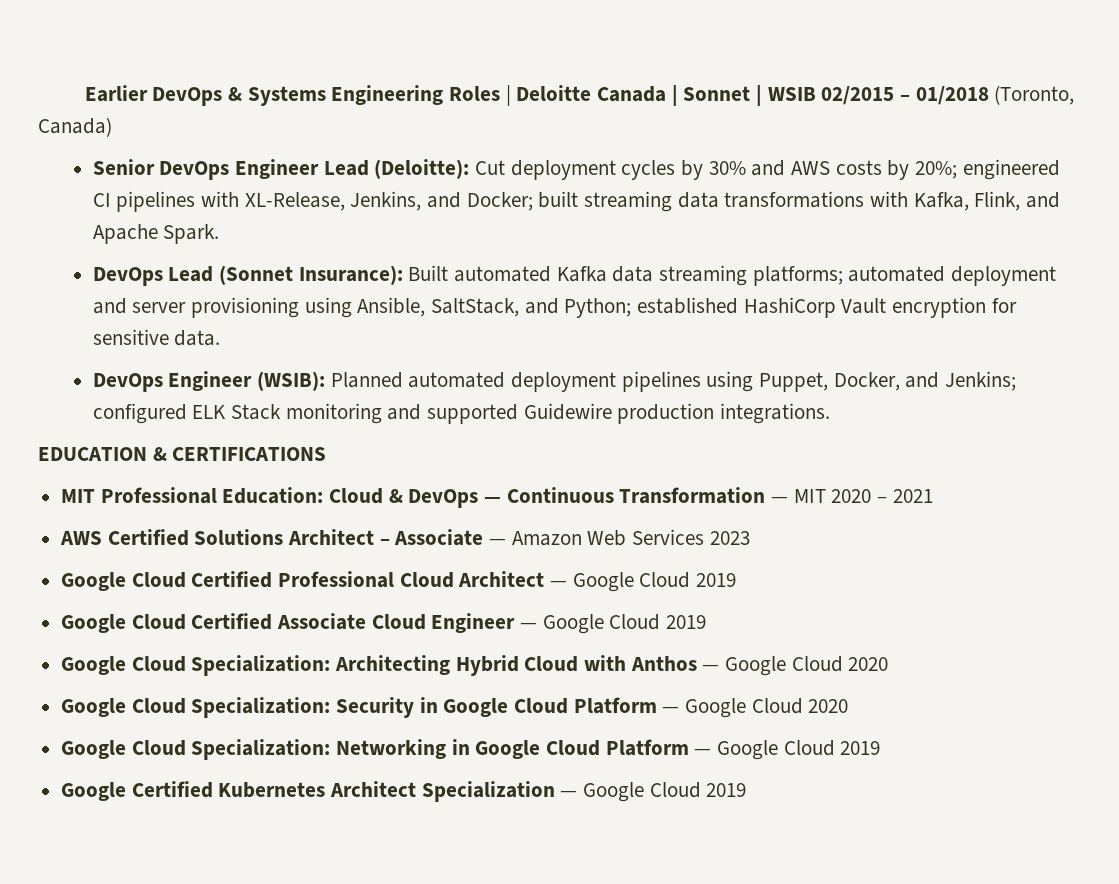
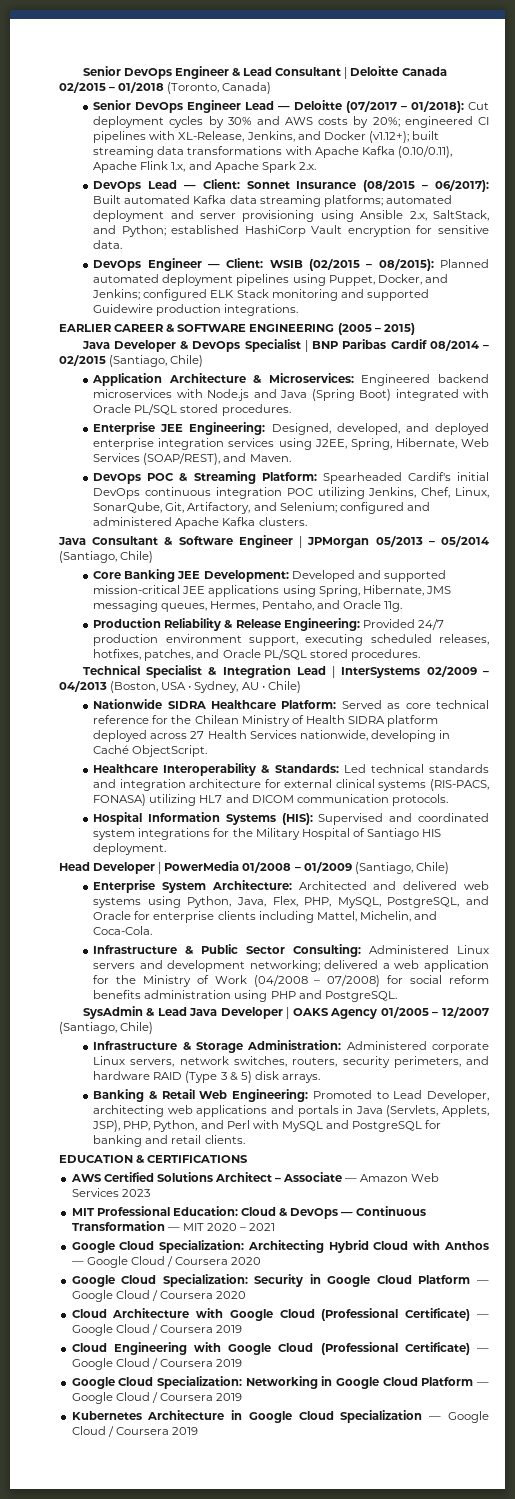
[84,85,816,106] Earlier DevOps & Systems Engineering Roles | Deloitte Canada | Sonnet | WSIB -> [82,66,447,79] Senior DevOps Engineer & Lead Consultant | Deloitte Canada
[374,159,470,179] (Deloitte): -> [278,100,465,113] — Deloitte (07/2017 – 01/2018):
[466,192,533,211] Docker; -> [323,131,409,143] Docker (v1.12+);
[913,191,1061,211] [92,224,220,244] [92,265,403,286] Kafka, Flink, and Apache Spark. // DevOps Lead (Sonnet Insurance): -> [314,146,452,158] [93,161,316,173] [93,179,490,192] Apache Kafka (0.10/0.11), Apache Flink 1.x, and Apache Spark 2.x. // DevOps Lead — Client: Sonnet Insurance (08/2015 – 06/2017):
[357,297,426,317] Ansible, -> [360,210,427,221] Ansible 2.x,
[257,371,326,391] (WSIB): -> [207,258,434,271] — Client: WSIB (02/2015 – 08/2015):
[38,447,327,461] EDUCATION & CERTIFICATIONS -> [59,323,415,335] [81,339,490,352] [59,355,204,367] [92,373,489,386] [93,389,490,401] [93,404,291,416] [93,422,490,435] [93,438,489,450] [93,453,291,465] [93,471,489,484] [93,487,489,499] [93,502,430,514] [93,517,307,529] [58,535,489,548] [59,551,154,563] [93,569,446,582] [93,585,451,597] [93,600,402,612] [93,618,444,631] [93,634,489,646] [93,649,420,661] [82,665,489,678] [59,681,301,693] [93,699,489,709] [93,715,439,727] [93,730,450,742] [93,745,208,757] [93,763,490,776] [93,779,489,791] [93,794,448,806] [93,812,489,825] [93,828,442,840] [93,843,167,855] [59,861,449,874] [93,880,489,893] [93,896,490,908] [93,911,437,923] [93,926,153,935] [93,944,490,957] [93,960,489,972] [93,975,489,987] [93,990,397,1002] [82,1006,490,1019] [59,1022,154,1034] [93,1040,489,1053] [93,1056,490,1068] [93,1071,320,1083] [93,1089,490,1102] [93,1105,490,1117] [92,1120,442,1132] [93,1135,245,1147] [59,1155,249,1163] [70,1172,440,1182] [71,1188,150,1197] EARLIER CAREER & SOFTWARE ENGINEERING (2005 – 2015) // Java Developer & DevOps Specialist | BNP Paribas Cardif 08/2014 – 02/2015 (Santiago, Chile) // Application Architecture & Microservices: Engineered backend microservices with Node.js and Java (Spring Boot) integrated with Oracle PL/SQL stored procedures. // Enterprise JEE Engineering: Designed, developed, and deployed enterprise integration services using J2EE, Spring, Hibernate, Web Services (SOAP/REST), and Maven. // DevOps POC & Streaming Platform: Spearheaded Cardif's initial DevOps continuous integration POC utilizing Jenkins, Chef, Linux, SonarQube, Git, Artifactory, and Selenium; configured and administered Apache Kafka clusters. // Java Consultant & Software Engineer | JPMorgan 05/2013 – 05/2014 (Santiago, Chile) // Core Banking JEE Development: Developed and supported mission-critical JEE applications using Spring, Hibernate, JMS messaging queues, Hermes, Pentaho, and Oracle 11g. // Production Reliability & Release Engineering: Provided 24/7 production environment support, executing scheduled releases, hotfixes, patches, and Oracle PL/SQL stored procedures. // Technical Specialist & Integration Lead | InterSystems 02/2009 – 04/2013 (Boston, USA • Sydney, AU • Chile) // Nationwide SIDRA Healthcare Platform: Served as core technical reference for the Chilean Ministry of Health SIDRA platform deployed across 27 Health Services nationwide, developing in Caché ObjectScript. // Healthcare Interoperability & Standards: Led technical standards and integration architecture for external clinical systems (RIS-PACS, FONASA) utilizing HL7 and DICOM communication protocols. // Hospital Information Systems (HIS): Supervised and coordinated system integrations for the Military Hospital of Santiago HIS deployment. // Head Developer | PowerMedia 01/2008 – 01/2009 (Santiago, Chile) // Enterprise System Architecture: Architected and delivered web systems using Python, Java, Flex, PHP, MySQL, PostgreSQL, and Oracle for enterprise clients including Mattel, Michelin, and Coca-Cola. // Infrastructure & Public Sector Consulting: Administered Linux servers and development networking; delivered a web application for the Ministry of Work (04/2008 – 07/2008) for social reform benefits administration using PHP and PostgreSQL. // SysAdmin & Lead Java Developer | OAKS Agency 01/2005 – 12/2007 (Santiago, Chile) // Infrastructure & Storage Administration: Administered corporate Linux servers, network switches, routers, security perimeters, and hardware RAID (Type 3 & 5) disk arrays. // Banking & Retail Web Engineering: Promoted to Lead Developer, architecting web applications and portals in Java (Servlets, Applets, JSP), PHP, Python, and Perl with MySQL and PostgreSQL for banking and retail clients. // EDUCATION & CERTIFICATIONS // AWS Certified Solutions Architect – Associate — Amazon Web Services 2023
[60,529,750,546] [61,571,737,592] [61,613,707,634] // AWS Certified Solutions Architect – Associate — Amazon Web Services 2023 // Google Cloud Certified Professional Cloud Architect — Google Cloud 2019 // Google Cloud Certified Associate Cloud Engineer — Google Cloud 2019 -> (276, 1227) none
(843, 664) none -> [166,1256,229,1267] / Coursera
[808,699,849,713] 2020 -> [151,1290,247,1301] [71,1308,489,1321] [71,1324,243,1336] [71,1342,489,1355] [71,1358,243,1370] / Coursera 2020 // Cloud Architecture with Google Cloud (Professional Certificate) — Google Cloud / Coursera 2019 // Cloud Engineering with Google Cloud (Professional Certificate) — Google Cloud / Coursera 2019
[840,741,881,755] [61,781,417,801] 2019 // Google Certified Kubernetes Architect -> [151,1392,243,1403] [71,1410,334,1423] / Coursera 2019 // Kubernetes Architecture in Google Cloud
(701, 790) none -> [107,1426,169,1437] / Coursera

